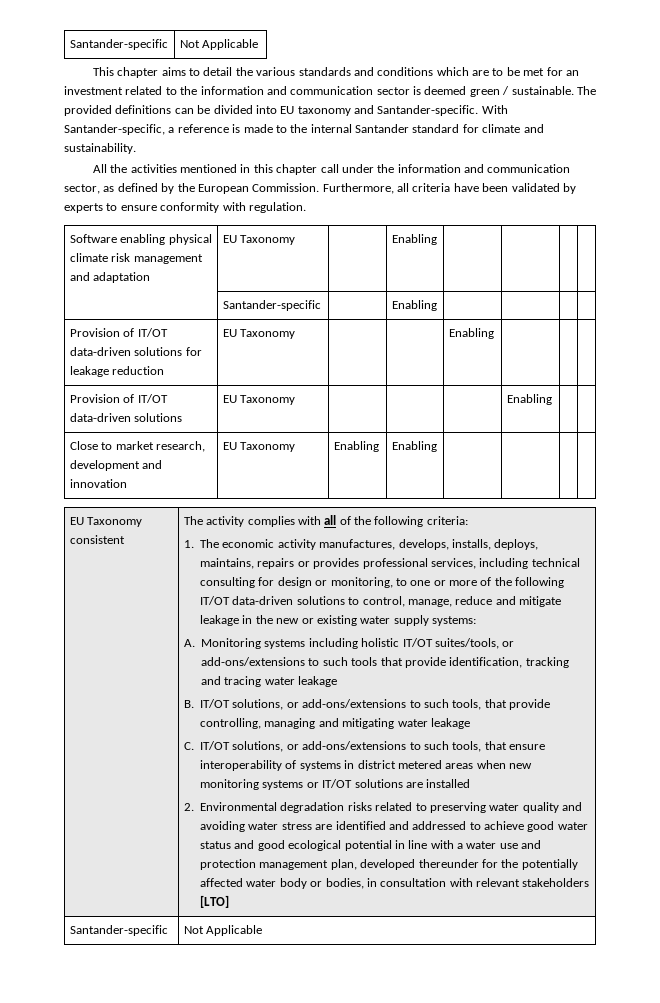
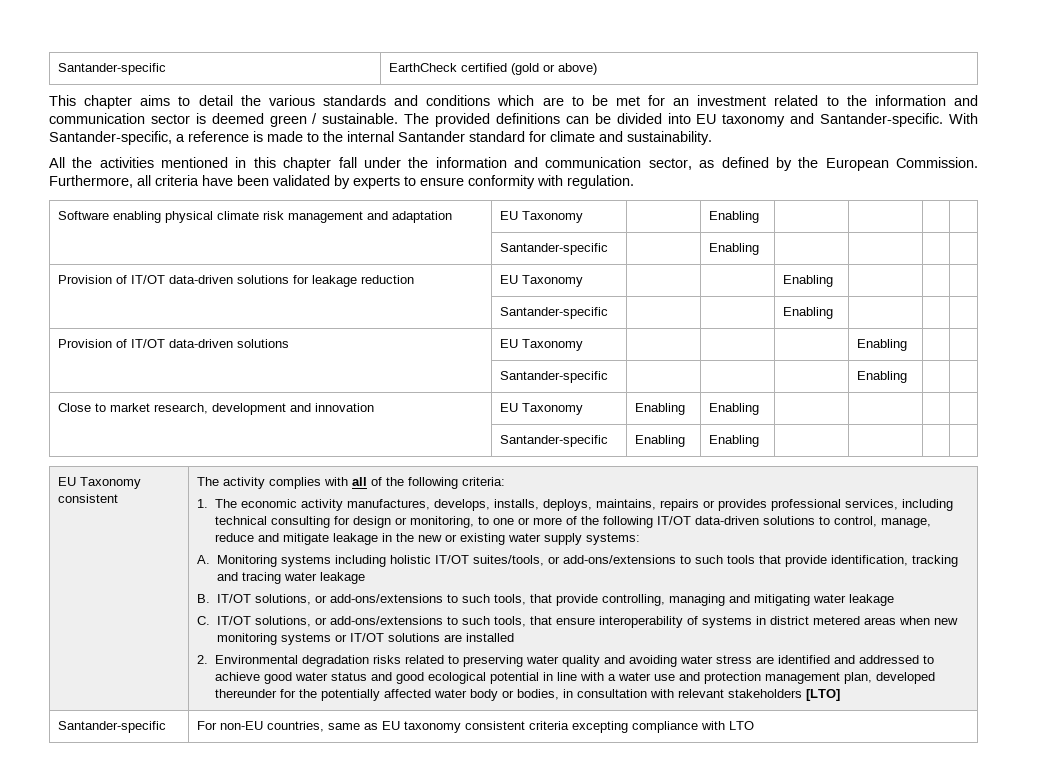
[69,39,168,50] [179,39,259,50] Santander-specific | Not Applicable -> [58,63,167,75] [389,63,598,75] Santander-specific | EarthCheck certified (gold or above)
[320,164,339,173] call -> [338,157,357,168] fall
(494, 333) none -> [500,307,609,319] [783,307,834,319] // | Santander-specific | | | Enabling | | |
(552, 399) none -> [500,371,609,383] [857,371,908,383] // | Santander-specific | | | | Enabling | |
(437, 446) none -> [500,435,609,447] [635,435,686,447] [709,435,760,447] // | Santander-specific | Enabling | Enabling | | | |
[183,925,263,936] Not Applicable -> [197,721,755,733] For non-EU countries, same as EU taxonomy consistent criteria excepting compliance with LTO

